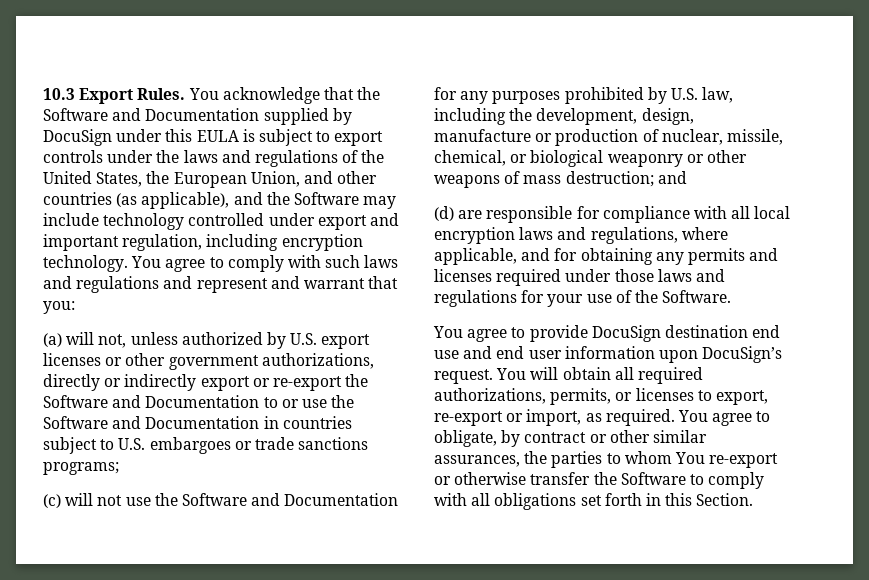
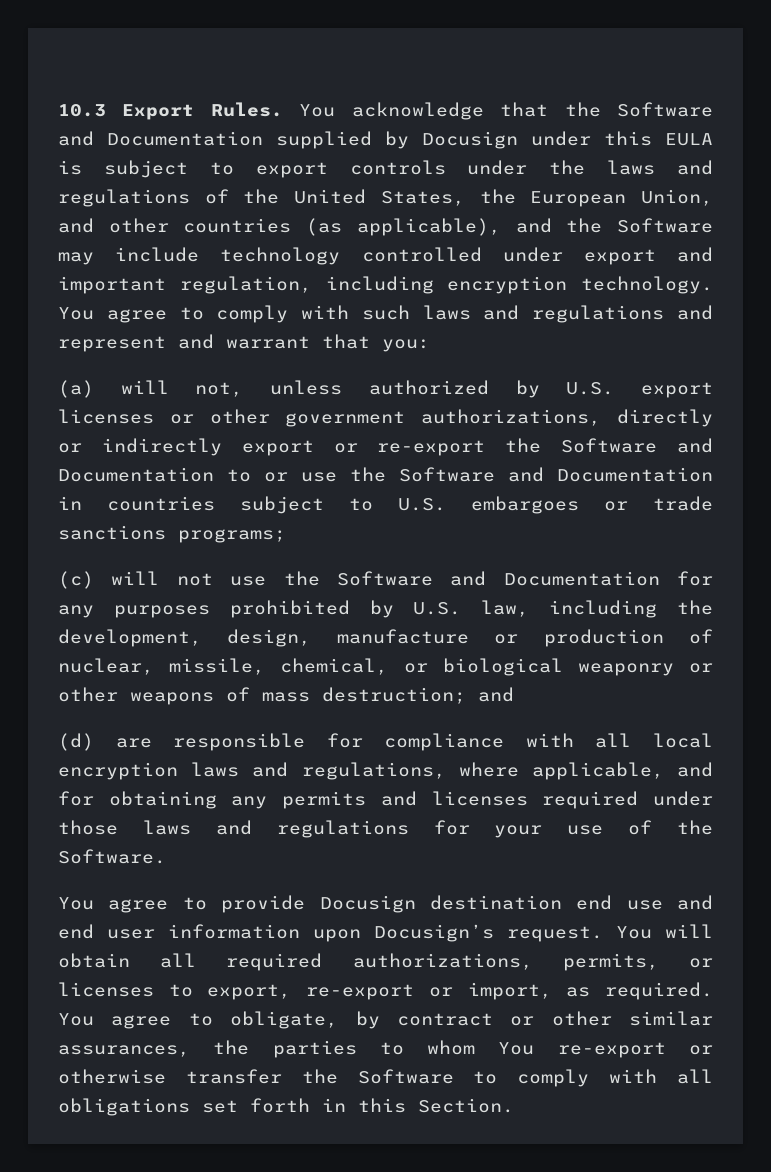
[43,129,112,146] DocuSign -> [422,131,518,149] Docusign
[591,325,661,342] DocuSign -> [319,895,416,913] Docusign
[702,346,783,363] DocuSign’s -> [374,924,494,942] Docusign’s

